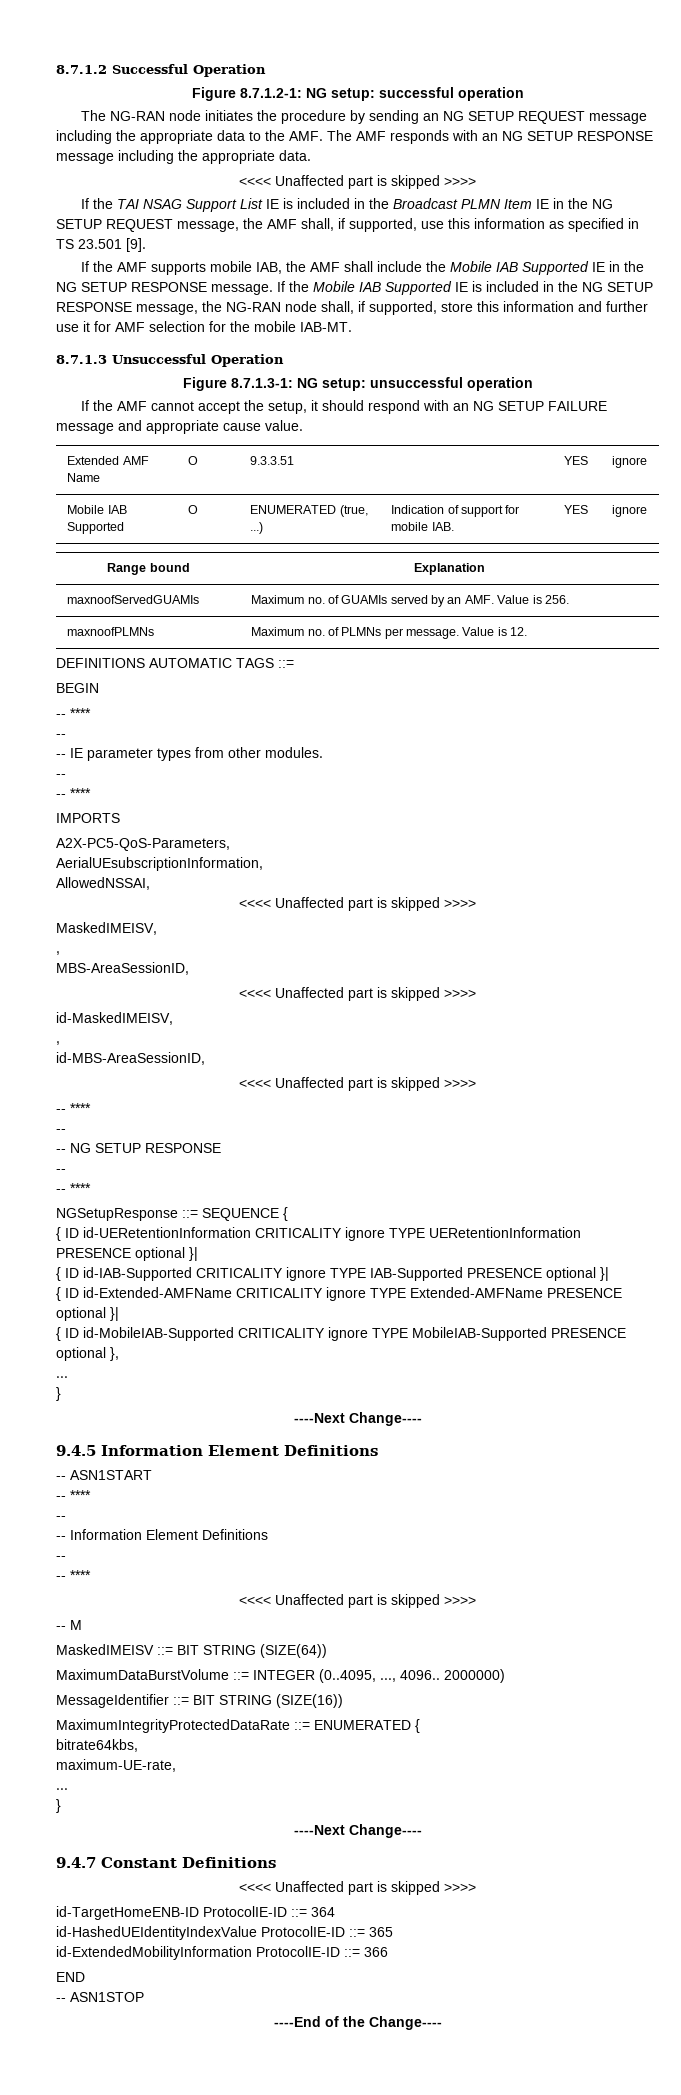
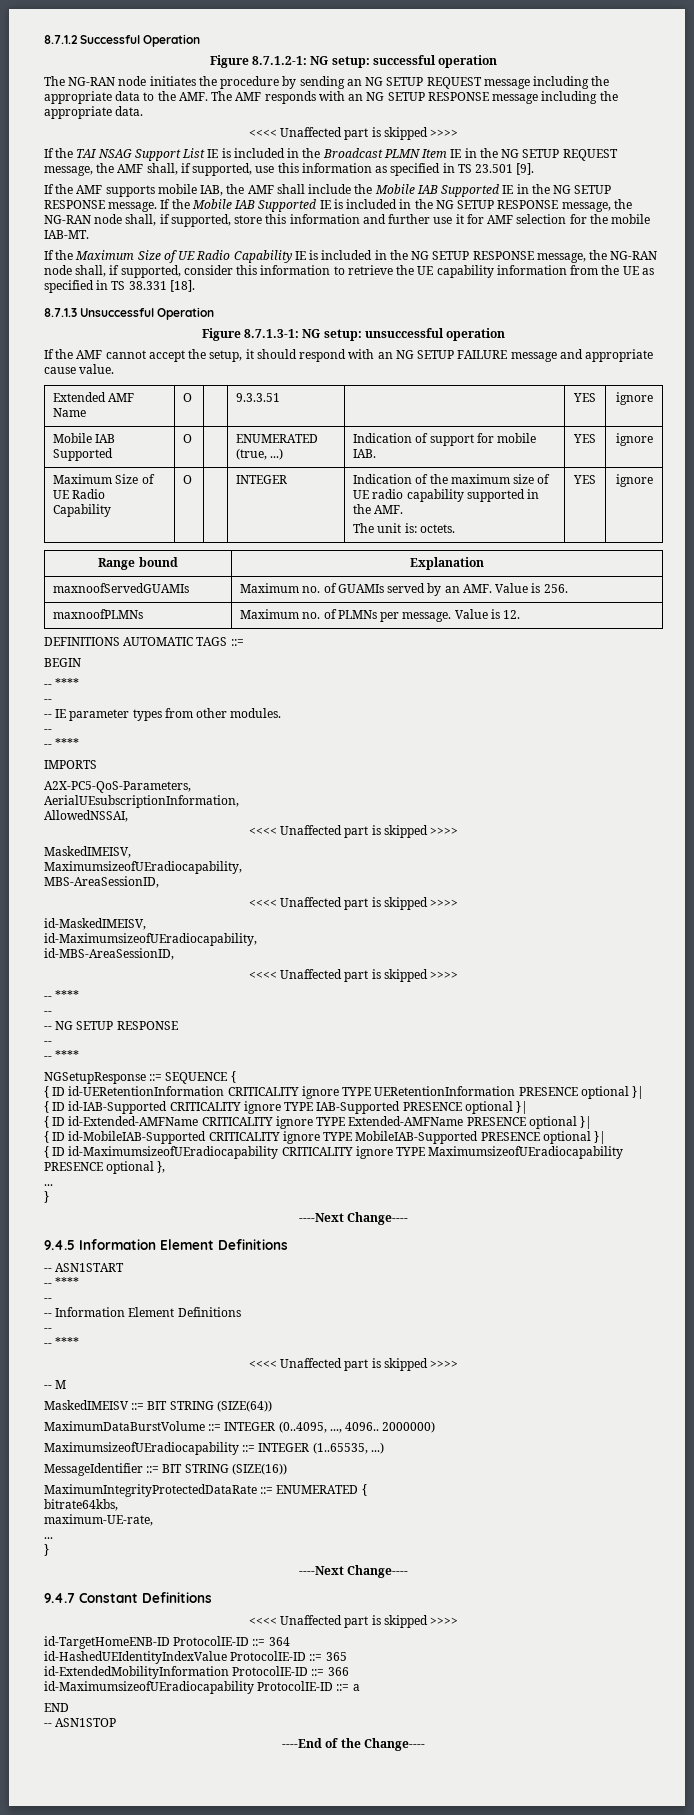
(352, 327) none -> [44,250,658,263] [44,265,654,278] [44,280,195,293] // If the Maximum Size of UE Radio Capability IE is included in the NG SETUP RESPONSE message, the NG-RAN node shall, if supported, consider this information to retrieve the UE capability information from the UE as specified in TS 38.331 [18].
(647, 511) none -> [53,474,155,484] [53,489,106,499] [53,504,112,517] [183,475,193,484] [236,475,288,484] [353,474,551,484] [353,489,540,502] [353,504,404,514] [353,523,455,533] [573,475,596,484] [615,474,653,487] // Maximum Size of UE Radio Capability | O | | INTEGER | Indication of the maximum size of UE radio capability supported in the AMF. // The unit is: octets. | YES | ignore
[56,951,60,955] , -> [44,861,242,874] MaximumsizeofUEradiocapability,
[56,1041,60,1045] , -> [44,933,257,946] id-MaximumsizeofUEradiocapability,
(106, 1354) none -> [594,1131,607,1144] [44,1146,624,1159] [44,1161,155,1174] }| // { ID id-MaximumsizeofUEradiocapability CRITICALITY ignore TYPE MaximumsizeofUEradiocapability PRESENCE optional
(505, 1676) none -> [44,1442,384,1455] // MaximumsizeofUEradiocapability ::= INTEGER (1..65535, ...)
(388, 1952) none -> [44,1681,360,1694] // id-MaximumsizeofUEradiocapability ProtocolIE-ID ::= a

